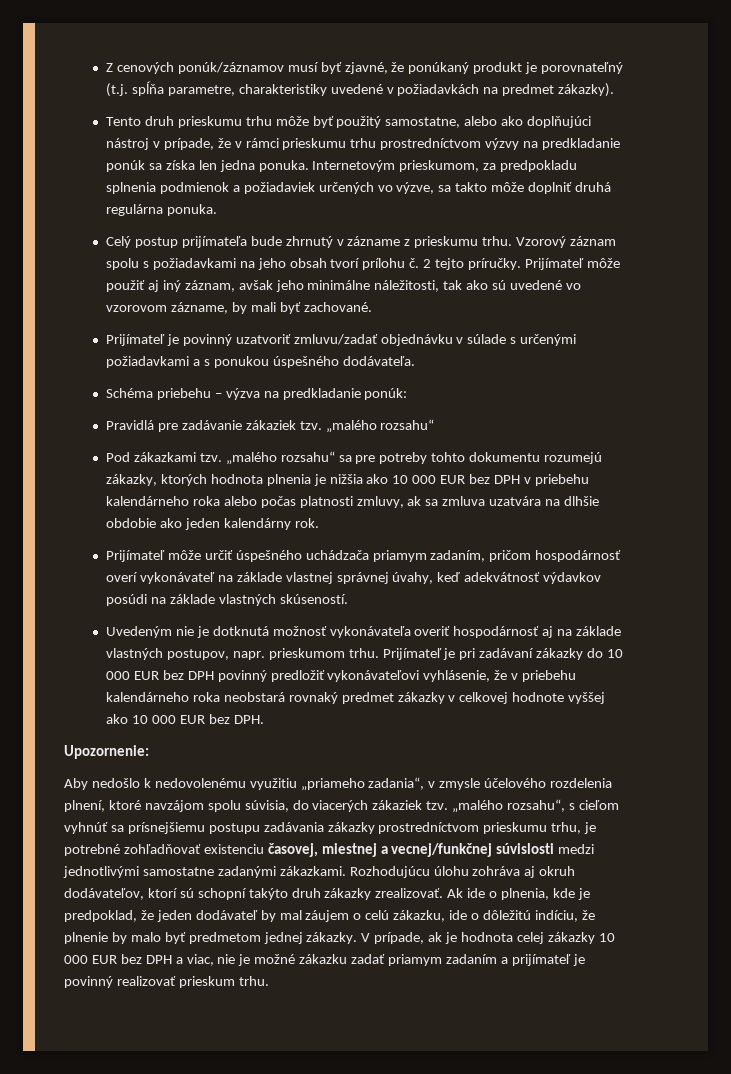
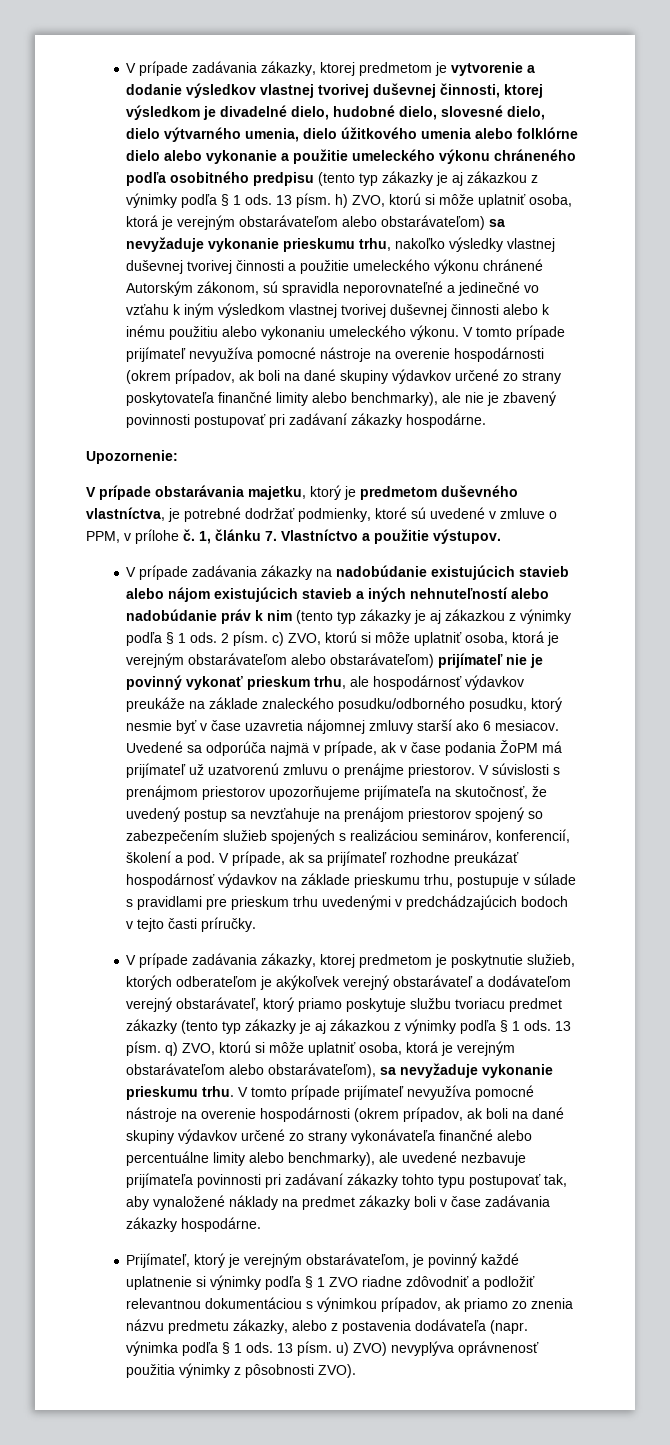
[105,62,624,74] [105,81,615,97] [105,116,592,128] [105,138,621,150] [105,160,578,172] [105,182,612,194] [105,204,217,216] [105,236,617,248] [105,258,620,270] [105,280,581,292] [105,302,372,314] [105,334,577,346] [105,356,415,368] [105,388,408,400] [105,419,435,433] [105,451,603,465] [105,474,589,486] [105,496,600,508] [105,518,319,530] [105,550,622,562] [105,572,602,584] [105,594,348,606] [105,626,622,638] [105,648,624,660] [105,670,577,682] [105,692,606,704] [105,714,264,724] [64,745,149,759] [64,777,613,791] [64,799,619,813] [64,822,597,834] [64,843,595,857] [63,866,576,878] [64,888,590,900] [64,910,595,922] [64,932,615,944] [64,954,585,966] [64,976,269,988] Z cenových ponúk/záznamov musí byť zjavné, že ponúkaný produkt je porovnateľný (t.j. spĺňa parametre, charakteristiky uvedené v požiadavkách na predmet zákazky). // Tento druh prieskumu trhu môže byť použitý samostatne, alebo ako doplňujúci nástroj v prípade, že v rámci prieskumu trhu prostredníctvom výzvy na predkladanie ponúk sa získa len jedna ponuka. Internetovým prieskumom, za predpokladu splnenia podmienok a požiadaviek určených vo výzve, sa takto môže doplniť druhá regulárna ponuka. // Celý postup prijímateľa bude zhrnutý v zázname z prieskumu trhu. Vzorový záznam spolu s požiadavkami na jeho obsah tvorí prílohu č. 2 tejto príručky. Prijímateľ môže použiť aj iný záznam, avšak jeho minimálne náležitosti, tak ako sú uvedené vo vzorovom zázname, by mali byť zachované. // Prijímateľ je povinný uzatvoriť zmluvu/zadať objednávku v súlade s určenými požiadavkami a s ponukou úspešného dodávateľa. // Schéma priebehu – výzva na predkladanie ponúk: // Pravidlá pre zadávanie zákaziek tzv. „malého rozsahu“ // Pod zákazkami tzv. „malého rozsahu“ sa pre potreby tohto dokumentu rozumejú zákazky, ktorých hodnota plnenia je nižšia ako 10 000 EUR bez DPH v priebehu kalendárneho roka alebo počas platnosti zmluvy, ak sa zmluva uzatvára na dlhšie obdobie ako jeden kalendárny rok. // Prijímateľ môže určiť úspešného uchádzača priamym zadaním, pričom hospodárnosť overí vykonávateľ na základe vlastnej správnej úvahy, keď adekvátnosť výdavkov posúdi na základe vlastných skúseností. // Uvedeným nie je dotknutá možnosť vykonávateľa overiť hospodárnosť aj na základe vlastných postupov, napr. prieskumom trhu. Prijímateľ je pri zadávaní zákazky do 10 000 EUR bez DPH povinný predložiť vykonávateľovi vyhlásenie, že v priebehu kalendárneho roka neobstará rovnaký predmet zákazky v celkovej hodnote vyššej ako 10 000 EUR bez DPH. // Upozornenie: // Aby nedošlo k nedovolenému využitiu „priameho zadania“, v zmysle účelového rozdelenia plnení, ktoré navzájom spolu súvisia, do viacerých zákaziek tzv. „malého rozsahu“, s cieľom vyhnúť sa prísnejšiemu postupu zadávania zákazky prostredníctvom prieskumu trhu, je potrebné zohľadňovať existenciu časovej, miestnej a vecnej/funkčnej súvislosti medzi jednotlivými samostatne zadanými zákazkami. Rozhodujúcu úlohu zohráva aj okruh dodávateľov, ktorí sú schopní takýto druh zákazky zrealizovať. Ak ide o plnenia, kde je predpoklad, že jeden dodávateľ by mal záujem o celú zákazku, ide o dôležitú indíciu, že plnenie by malo byť predmetom jednej zákazky. V prípade, ak je hodnota celej zákazky 10 000 EUR bez DPH a viac, nie je možné zákazku zadať priamym zadaním a prijímateľ je povinný realizovať prieskum trhu. -> [126,61,536,76] [126,83,544,98] [126,105,546,120] [126,127,579,142] [126,149,577,164] [126,171,539,186] [126,193,573,208] [126,215,506,230] [126,237,556,252] [126,259,544,274] [126,281,540,296] [126,303,551,318] [126,325,566,340] [126,347,545,362] [126,369,562,384] [126,391,557,406] [126,413,487,428] [86,450,178,464] [86,485,518,500] [86,507,557,522] [86,529,501,544] [126,565,570,580] [126,587,550,602] [126,609,572,624] [126,631,560,646] [126,653,544,668] [126,675,525,690] [126,697,563,712] [126,719,560,734] [126,740,563,756] [126,763,561,778] [126,785,548,800] [126,807,544,822] [126,829,571,844] [126,851,520,866] [126,873,577,888] [126,895,569,910] [126,917,257,932] [126,953,576,968] [126,975,572,990] [126,997,563,1012] [126,1019,572,1034] [126,1041,516,1056] [126,1063,554,1078] [126,1085,535,1100] [126,1107,565,1122] [126,1129,533,1144] [126,1151,527,1166] [126,1173,568,1188] [126,1195,551,1210] [126,1217,262,1232] [126,1253,520,1268] [126,1275,536,1290] [126,1297,574,1312] [126,1319,529,1334] [126,1341,540,1356] [126,1363,357,1378] V prípade zadávania zákazky, ktorej predmetom je vytvorenie a dodanie výsledkov vlastnej tvorivej duševnej činnosti, ktorej výsledkom je divadelné dielo, hudobné dielo, slovesné dielo, dielo výtvarného umenia, dielo úžitkového umenia alebo folklórne dielo alebo vykonanie a použitie umeleckého výkonu chráneného podľa osobitného predpisu (tento typ zákazky je aj zákazkou z výnimky podľa § 1 ods. 13 písm. h) ZVO, ktorú si môže uplatniť osoba, ktorá je verejným obstarávateľom alebo obstarávateľom) sa nevyžaduje vykonanie prieskumu trhu, nakoľko výsledky vlastnej duševnej tvorivej činnosti a použitie umeleckého výkonu chránené Autorským zákonom, sú spravidla neporovnateľné a jedinečné vo vzťahu k iným výsledkom vlastnej tvorivej duševnej činnosti alebo k inému použitiu alebo vykonaniu umeleckého výkonu. V tomto prípade prijímateľ nevyužíva pomocné nástroje na overenie hospodárnosti (okrem prípadov, ak boli na dané skupiny výdavkov určené zo strany poskytovateľa finančné limity alebo benchmarky), ale nie je zbavený povinnosti postupovať pri zadávaní zákazky hospodárne. // Upozornenie: // V prípade obstarávania majetku, ktorý je predmetom duševného vlastníctva, je potrebné dodržať podmienky, ktoré sú uvedené v zmluve o PPM, v prílohe č. 1, článku 7. Vlastníctvo a použitie výstupov. // V prípade zadávania zákazky na nadobúdanie existujúcich stavieb alebo nájom existujúcich stavieb a iných nehnuteľností alebo nadobúdanie práv k nim (tento typ zákazky je aj zákazkou z výnimky podľa § 1 ods. 2 písm. c) ZVO, ktorú si môže uplatniť osoba, ktorá je verejným obstarávateľom alebo obstarávateľom) prijímateľ nie je povinný vykonať prieskum trhu, ale hospodárnosť výdavkov preukáže na základe znaleckého posudku/odborného posudku, ktorý nesmie byť v čase uzavretia nájomnej zmluvy starší ako 6 mesiacov. Uvedené sa odporúča najmä v prípade, ak v čase podania ŽoPM má prijímateľ už uzatvorenú zmluvu o prenájme priestorov. V súvislosti s prenájmom priestorov upozorňujeme prijímateľa na skutočnosť, že uvedený postup sa nevzťahuje na prenájom priestorov spojený so zabezpečením služieb spojených s realizáciou seminárov, konferencií, školení a pod. V prípade, ak sa prijímateľ rozhodne preukázať hospodárnosť výdavkov na základe prieskumu trhu, postupuje v súlade s pravidlami pre prieskum trhu uvedenými v predchádzajúcich bodoch v tejto časti príručky. // V prípade zadávania zákazky, ktorej predmetom je poskytnutie služieb, ktorých odberateľom je akýkoľvek verejný obstarávateľ a dodávateľom verejný obstarávateľ, ktorý priamo poskytuje službu tvoriacu predmet zákazky (tento typ zákazky je aj zákazkou z výnimky podľa § 1 ods. 13 písm. q) ZVO, ktorú si môže uplatniť osoba, ktorá je verejným obstarávateľom alebo obstarávateľom), sa nevyžaduje vykonanie prieskumu trhu. V tomto prípade prijímateľ nevyužíva pomocné nástroje na overenie hospodárnosti (okrem prípadov, ak boli na dané skupiny výdavkov určené zo strany vykonávateľa finančné alebo percentuálne limity alebo benchmarky), ale uvedené nezbavuje prijímateľa povinnosti pri zadávaní zákazky tohto typu postupovať tak, aby vynaložené náklady na predmet zákazky boli v čase zadávania zákazky hospodárne. // Prijímateľ, ktorý je verejným obstarávateľom, je povinný každé uplatnenie si výnimky podľa § 1 ZVO riadne zdôvodniť a podložiť relevantnou dokumentáciou s výnimkou prípadov, ak priamo zo znenia názvu predmetu zákazky, alebo z postavenia dodávateľa (napr. výnimka podľa § 1 ods. 13 písm. u) ZVO) nevyplýva oprávnenosť použitia výnimky z pôsobnosti ZVO).

